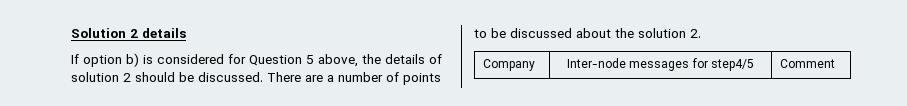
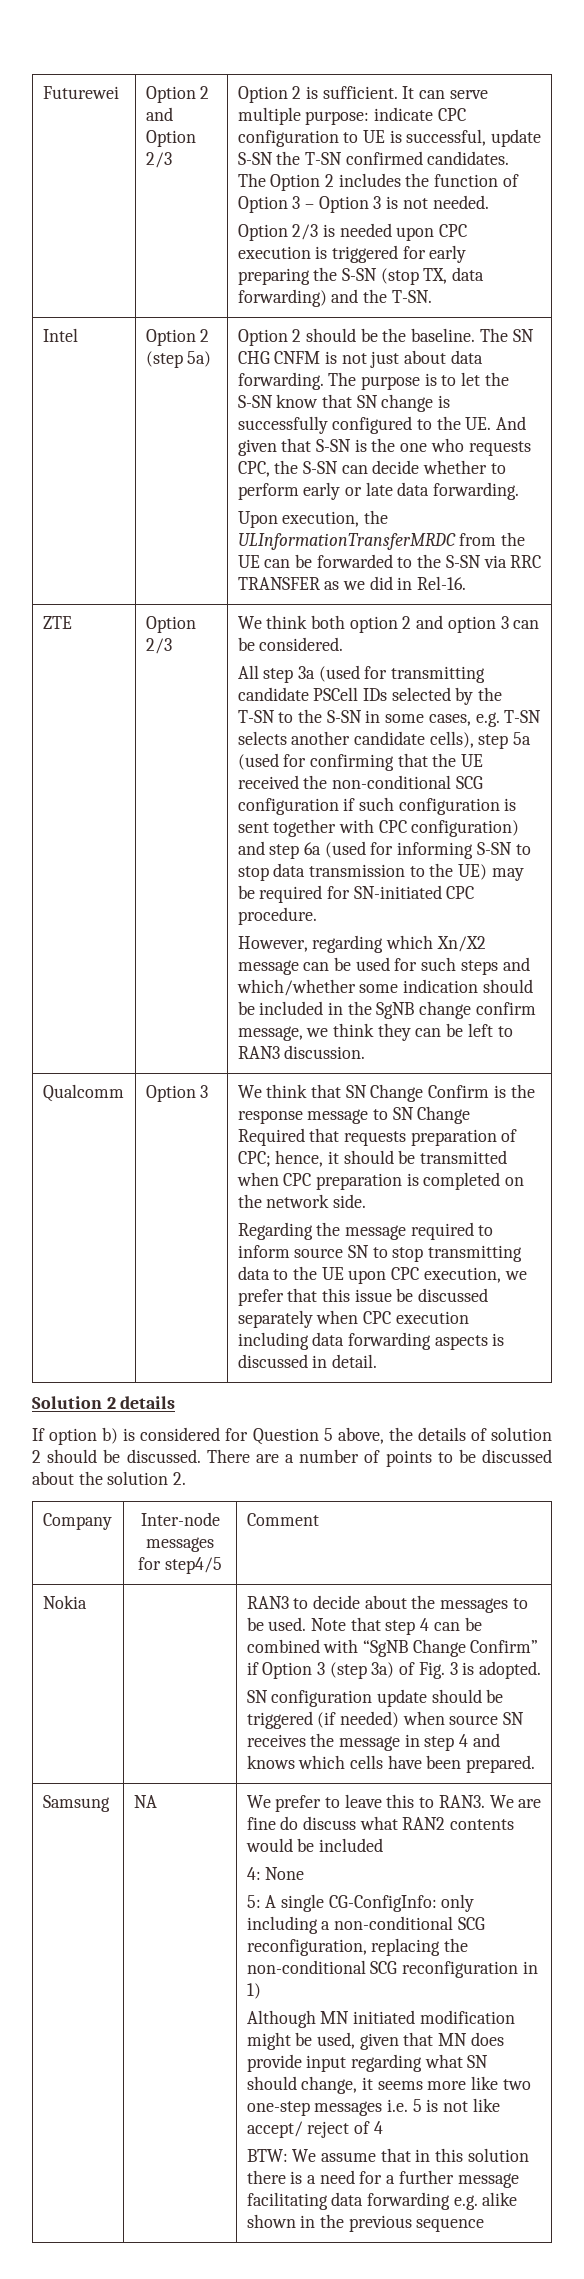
(71, 33) none -> [42,86,119,99] [145,86,210,103] [145,107,173,121] [145,130,196,147] [145,152,172,168] [237,86,488,103] [237,107,466,125] [237,129,542,147] [237,151,510,165] [237,173,519,191] [237,195,489,213] [237,223,468,241] [237,245,467,263] [237,267,485,285] [237,289,432,307] [42,328,78,342] [145,329,210,346] [145,351,212,368] [237,328,534,346] [237,350,483,368] [237,372,509,390] [237,394,451,412] [237,416,527,434] [237,438,531,456] [237,460,506,477] [237,482,520,500] [237,510,388,528] [237,532,525,550] [237,554,542,568] [237,576,467,590] [42,616,72,629] [145,616,196,633] [145,638,172,654] [237,615,540,633] [237,637,344,651] [237,665,486,683] [237,687,503,705] [237,709,542,727] [237,731,532,749] [237,753,484,771] [237,775,483,789] [237,797,517,815] [237,819,520,837] [237,841,531,859] [237,863,524,881] [237,885,475,903] [237,907,317,925] [237,935,486,953] [237,957,530,975] [236,979,533,996] [237,1001,536,1019] [237,1023,513,1041] [237,1045,366,1059] [42,1084,124,1102] [145,1085,209,1102] [237,1084,535,1102] [237,1106,471,1124] [237,1128,518,1146] [237,1150,508,1167] [236,1172,525,1190] [237,1194,366,1208] [237,1222,494,1240] [237,1245,523,1262] [237,1266,527,1284] [237,1288,489,1306] [237,1310,469,1328] [237,1332,505,1350] [237,1354,377,1368] Futurewei | Option 2 and Option 2/3 | Option 2 is sufficient. It can serve multiple purpose: indicate CPC configuration to UE is successful, update S-SN the T-SN confirmed candidates. The Option 2 includes the function of Option 3 – Option 3 is not needed. // Option 2/3 is needed upon CPC execution is triggered for early preparing the S-SN (stop TX, data forwarding) and the T-SN. // Intel | Option 2 (step 5a) | Option 2 should be the baseline. The SN CHG CNFM is not just about data forwarding. The purpose is to let the S-SN know that SN change is successfully configured to the UE. And given that S-SN is the one who requests CPC, the S-SN can decide whether to perform early or late data forwarding. // Upon execution, the ULInformationTransferMRDC from the UE can be forwarded to the S-SN via RRC TRANSFER as we did in Rel-16. // ZTE | Option 2/3 | We think both option 2 and option 3 can be considered. // All step 3a (used for transmitting candidate PSCell IDs selected by the T-SN to the S-SN in some cases, e.g. T-SN selects another candidate cells), step 5a (used for confirming that the UE received the non-conditional SCG configuration if such configuration is sent together with CPC configuration) and step 6a (used for informing S-SN to stop data transmission to the UE) may be required for SN-initiated CPC procedure. // However, regarding which Xn/X2 message can be used for such steps and which/whether some indication should be included in the SgNB change confirm message, we think they can be left to RAN3 discussion. // Qualcomm | Option 3 | We think that SN Change Confirm is the response message to SN Change Required that requests preparation of CPC; hence, it should be transmitted when CPC preparation is completed on the network side. // Regarding the message required to inform source SN to stop transmitting data to the UE upon CPC execution, we prefer that this issue be discussed separately when CPC execution including data forwarding aspects is discussed in detail. //
(836, 63) none -> [42,1595,87,1609] [246,1595,528,1613] [246,1617,482,1635] [246,1639,539,1657] [246,1661,542,1679] [246,1689,504,1707] [246,1711,525,1729] [246,1733,500,1751] [246,1755,536,1773] [42,1795,110,1812] [133,1795,157,1808] [246,1794,542,1812] [246,1816,515,1830] [245,1838,383,1852] [246,1867,305,1880] [246,1894,475,1912] [246,1916,485,1934] [246,1938,468,1956] [246,1960,538,1978] [246,1983,261,1999] [246,2010,515,2028] [246,2032,504,2050] [246,2054,489,2072] [246,2076,531,2094] [246,2098,500,2116] [246,2121,383,2138] [246,2148,529,2162] [246,2170,519,2188] [246,2192,518,2210] [246,2214,485,2232] // Nokia | | RAN3 to decide about the messages to be used. Note that step 4 can be combined with “SgNB Change Confirm” if Option 3 (step 3a) of Fig. 3 is adopted. // SN configuration update should be triggered (if needed) when source SN receives the message in step 4 and knows which cells have been prepared. // Samsung | NA | We prefer to leave this to RAN3. We are fine do discuss what RAN2 contents would be included // 4: None // 5: A single CG-ConfigInfo: only including a non-conditional SCG reconfiguration, replacing the non-conditional SCG reconfiguration in 1) // Although MN initiated modification might be used, given that MN does provide input regarding what SN should change, it seems more like two one-step messages i.e. 5 is not like accept/ reject of 4 // BTW: We assume that in this solution there is a need for a further message facilitating data forwarding e.g. alike shown in the previous sequence

